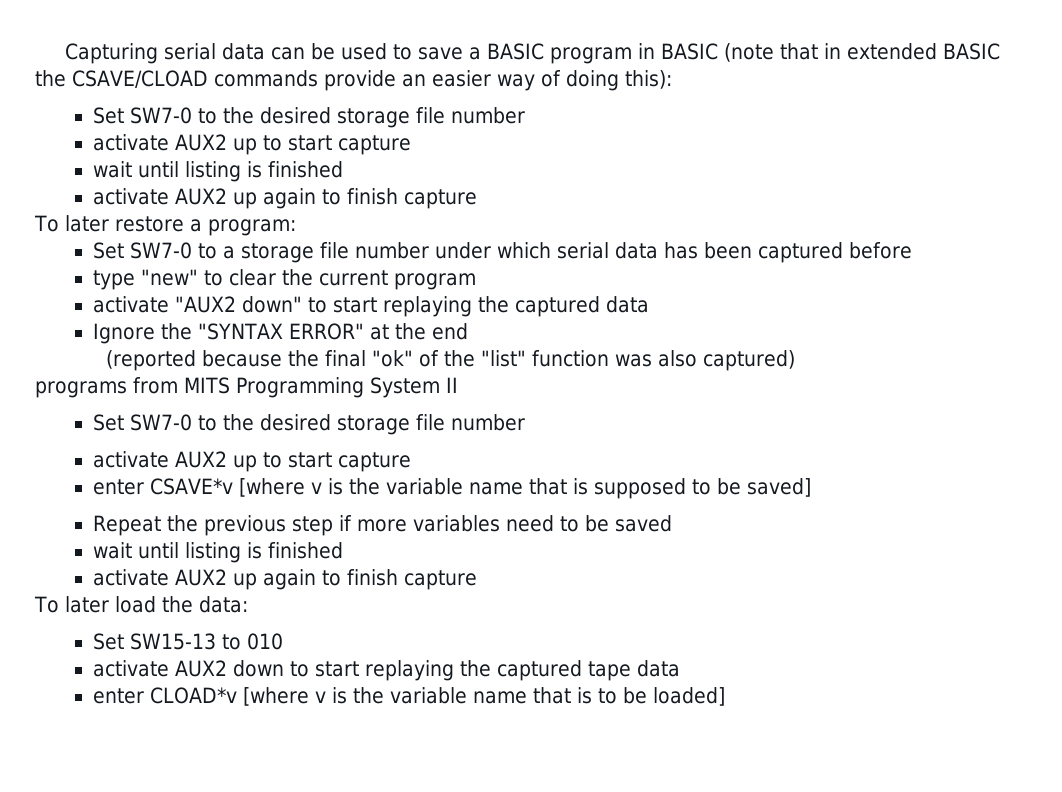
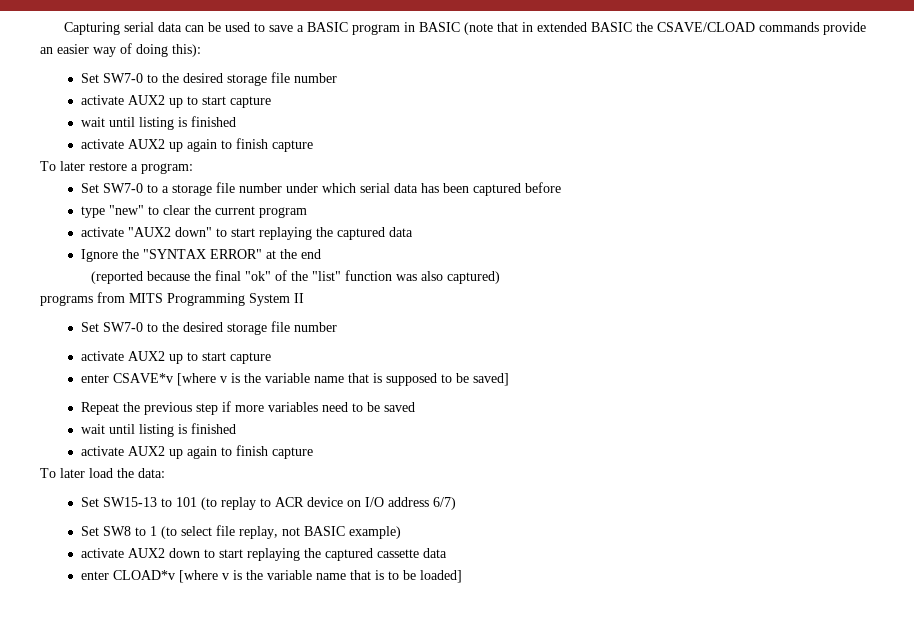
[246,633,283,650] 010 -> [175,497,456,510] [80,525,401,539] 101 (to replay to ACR device on I/O address 6/7) // Set SW8 to 1 (to select file replay, not BASIC example)
[587,661,631,681] tape -> [376,549,419,558] cassette

